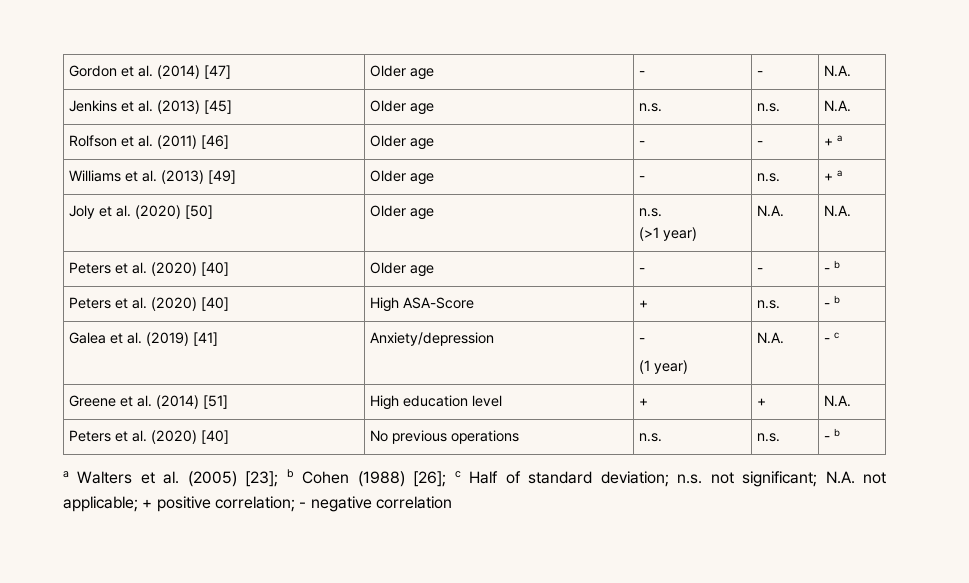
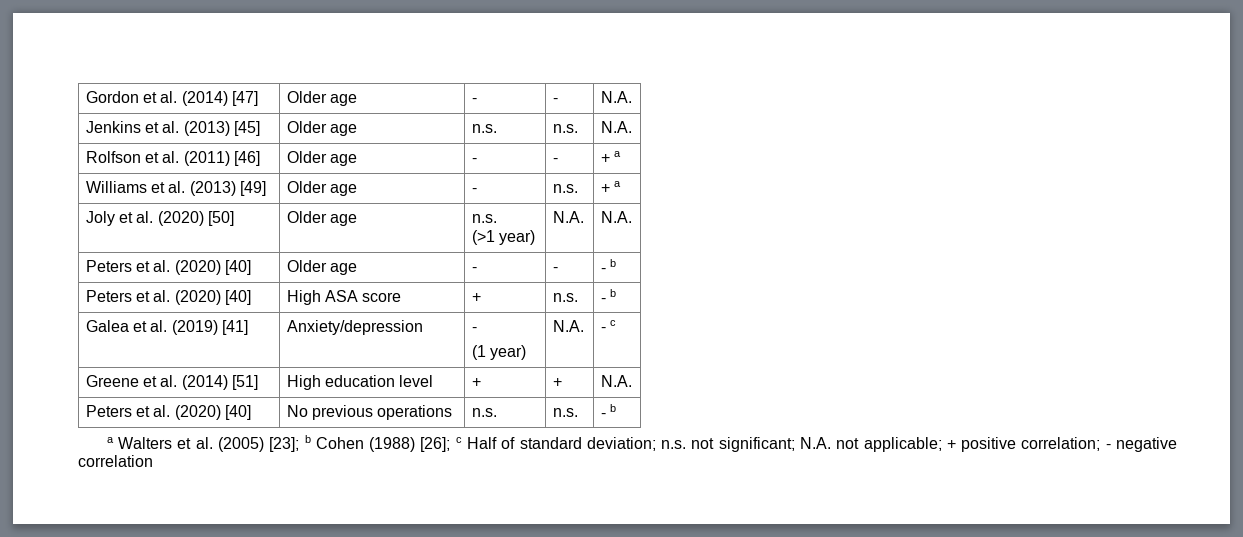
[403,297,475,309] ASA-Score -> [325,290,402,302] ASA score

